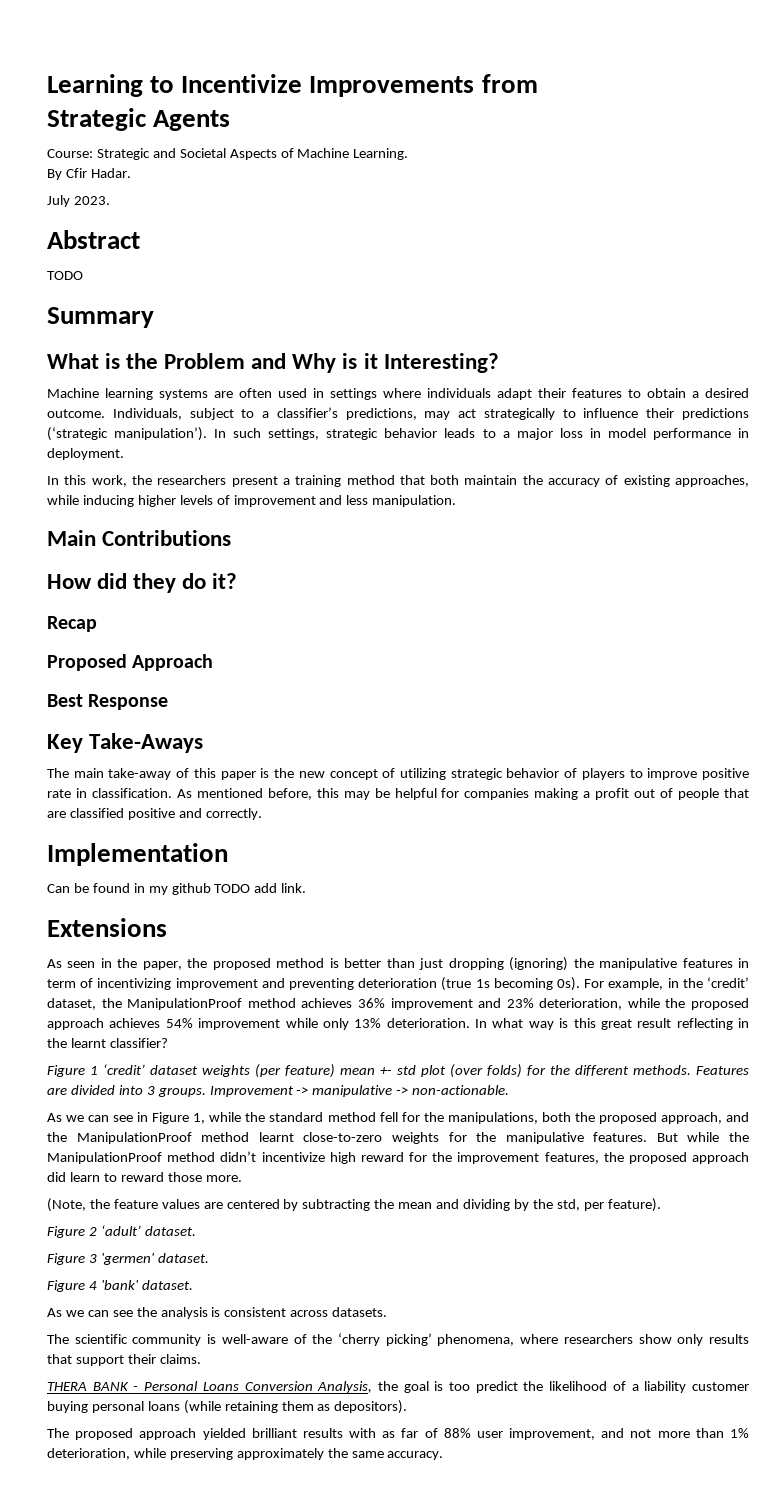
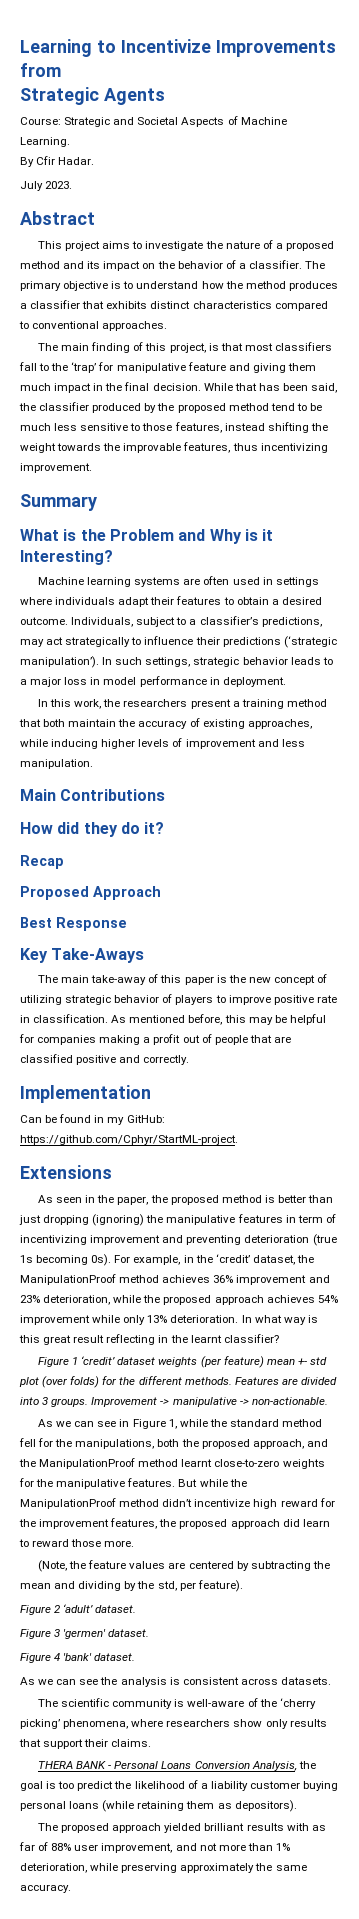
[47,271,83,280] TODO -> [38,240,334,251] [20,260,326,271] [20,281,338,291] [20,300,328,311] [19,321,168,331] [38,342,332,353] [19,362,316,373] [20,382,338,393] [19,402,322,413] [20,422,328,433] [20,442,328,453] [20,463,92,473] This project aims to investigate the nature of a proposed method and its impact on the behavior of a classifier. The primary objective is to understand how the method produces a classifier that exhibits distinct characteristics compared to conventional approaches. // The main finding of this project, is that most classifiers fall to the ‘trap’ for manipulative feature and giving them much impact in the final decision. While that has been said, the classifier produced by the proposed method tend to be much less sensitive to those features, instead shifting the weight towards the improvable features, thus incentivizing improvement.
[171,883,307,895] github TODO add link. -> [126,1115,165,1123] [20,1135,238,1145] GitHub: https://github.com/Cphyr/StartML-project.

